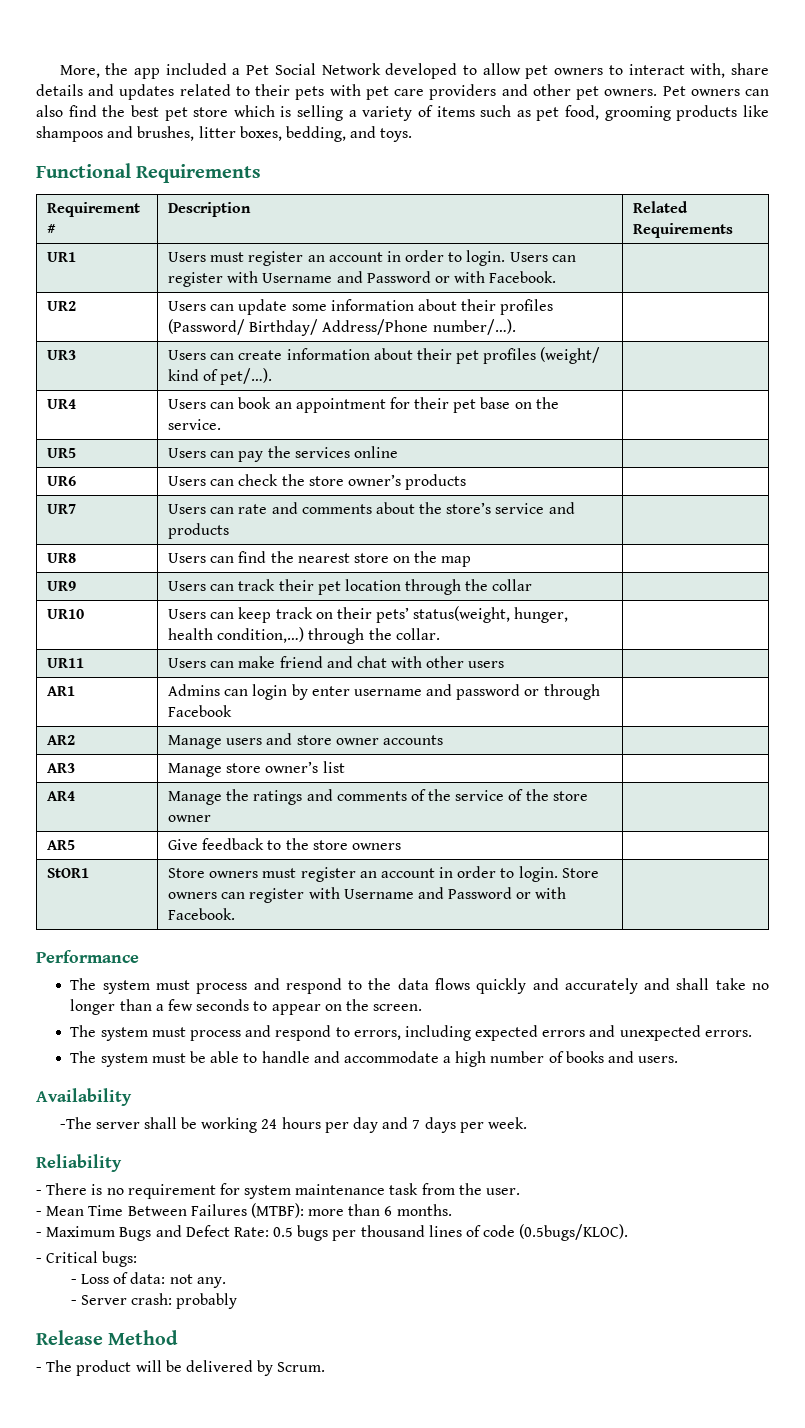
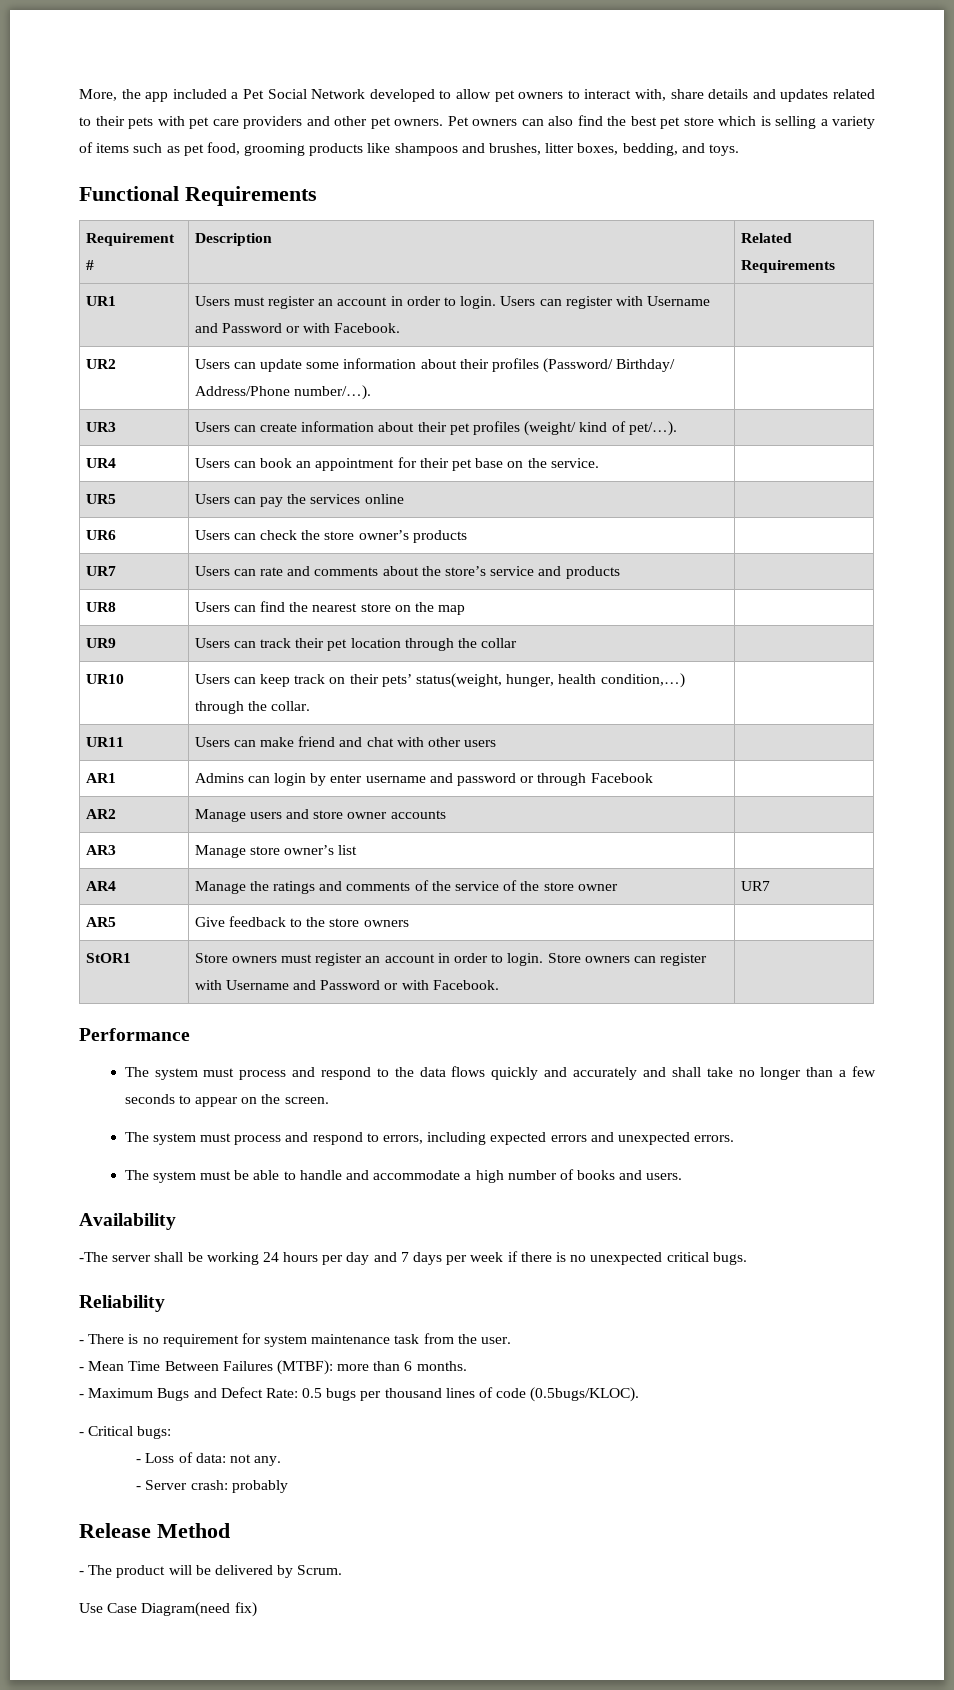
(211, 818) none -> [740,881,770,891] UR7
[487,1117,527,1129] week. -> [470,1251,747,1265] week if there is no unexpected critical bugs.
(326, 1367) none -> [79,1602,257,1617] // Use Case Diagram(need fix)

